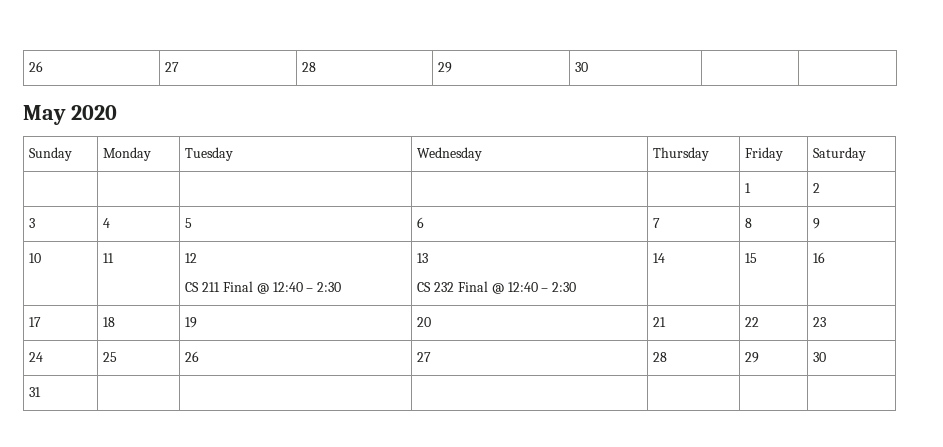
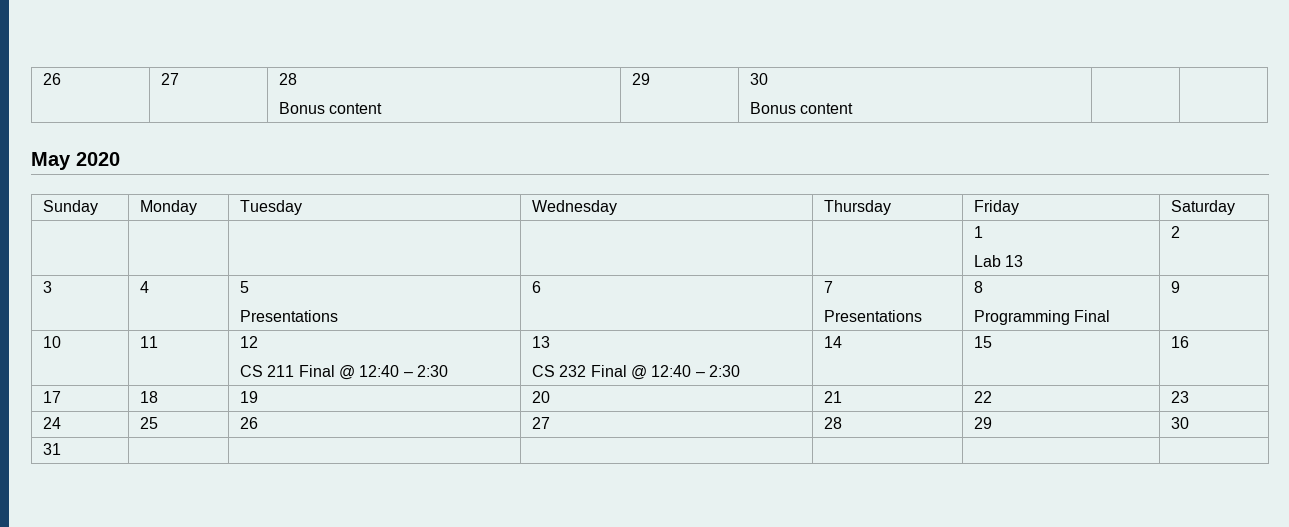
[29,61,44,72] [165,62,180,72] [302,62,317,72] [438,62,453,73] [575,62,589,72] 26 | 27 | 28 | 29 | 30 -> [43,73,62,85] [161,73,180,85] [279,73,298,85] [279,102,383,114] [632,73,651,85] [750,73,769,85] [750,102,854,114] 26 | 27 | 28 // Bonus content | 29 | 30 // Bonus content
(752, 188) none -> [974,255,1024,267] // Lab 13
(193, 223) none -> [240,310,339,322] // Presentations
(661, 223) none -> [824,310,923,322] // Presentations
(753, 223) none -> [974,310,1111,325] // Programming Final

